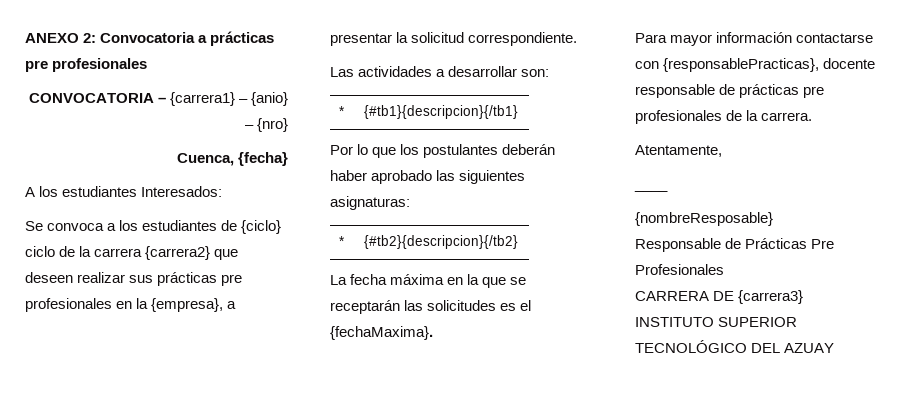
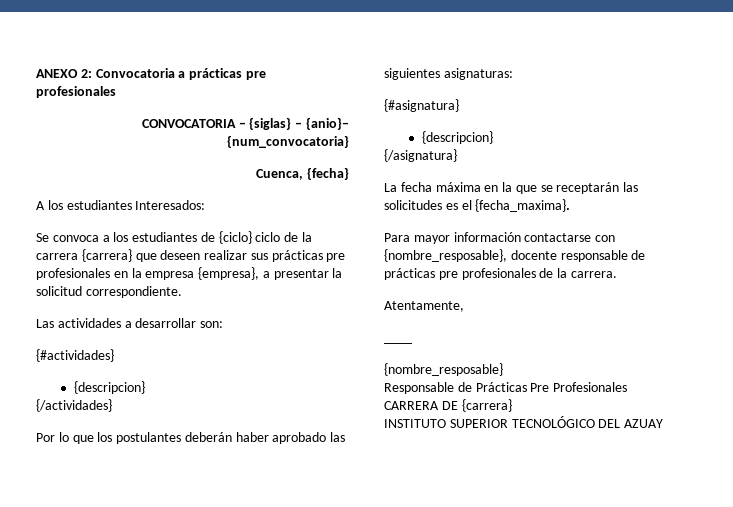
[169,92,289,106] [244,118,288,132] {carrera1} – {anio} – {nro} -> [249,117,349,130] [227,135,349,148] {siglas} – {anio}– {num_convocatoria}
[145,246,211,260] {carrera2} -> [81,249,132,262] {carrera}
(149, 303) none -> [145,271,195,280] empresa
[338,106,345,116] [363,105,518,119] // * | {#tb1}{descripcion}{/tb1} -> [36,349,114,362] [73,381,145,394] [36,399,112,412] // {#actividades} // {descripcion} // {/actividades}
[338,236,345,246] [363,235,518,249] // * | {#tb2}{descripcion}{/tb2} -> [384,99,459,112] [421,131,493,144] [384,149,457,162] // {#asignatura} // {descripcion} // {/asignatura}
[330,326,433,340] {fechaMaxima}. -> [475,199,571,212] {fecha_maxima}.
[663,58,820,72] {responsablePracticas}, -> [384,249,507,262] {nombre_resposable},
[635,212,773,226] {nombreResposable} -> [384,363,503,376] {nombre_resposable}
[738,290,804,304] {carrera3} -> [461,399,512,412] {carrera}

